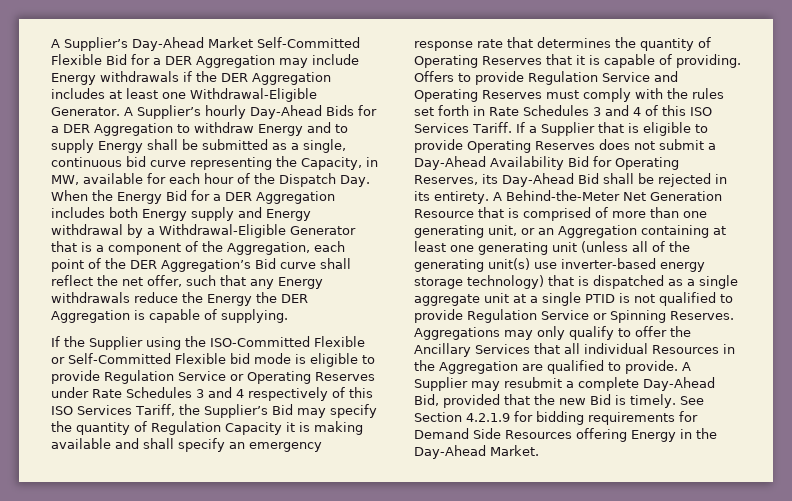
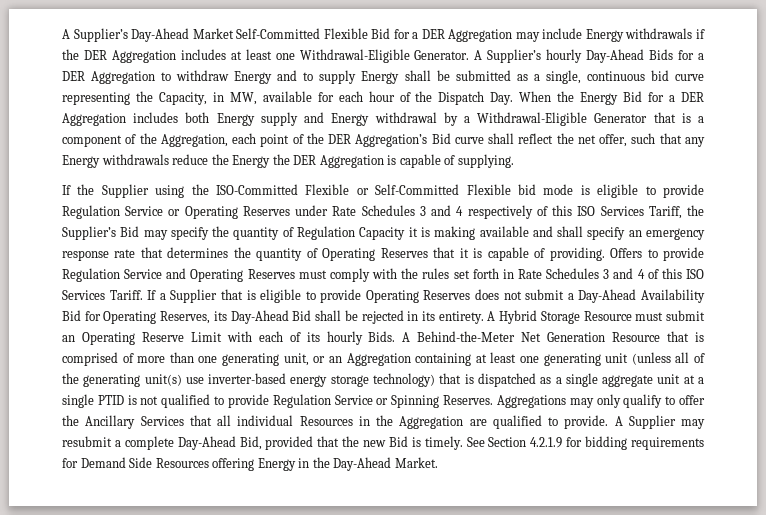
(502, 196) none -> [499,310,705,324] [62,331,411,345] Hybrid Storage Resource must submit an Operating Reserve Limit with each of its hourly Bids. A

